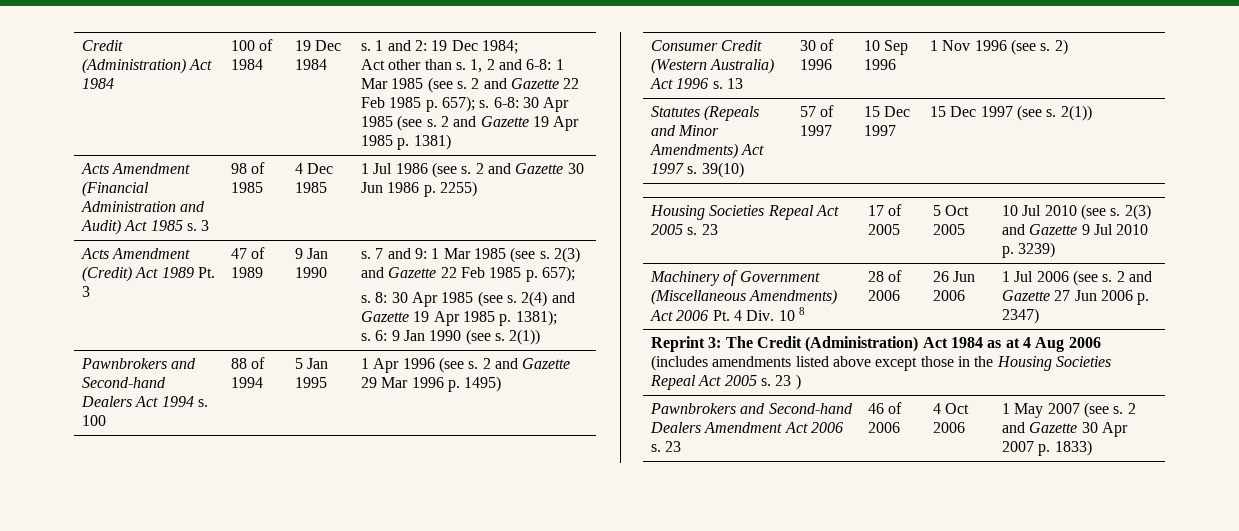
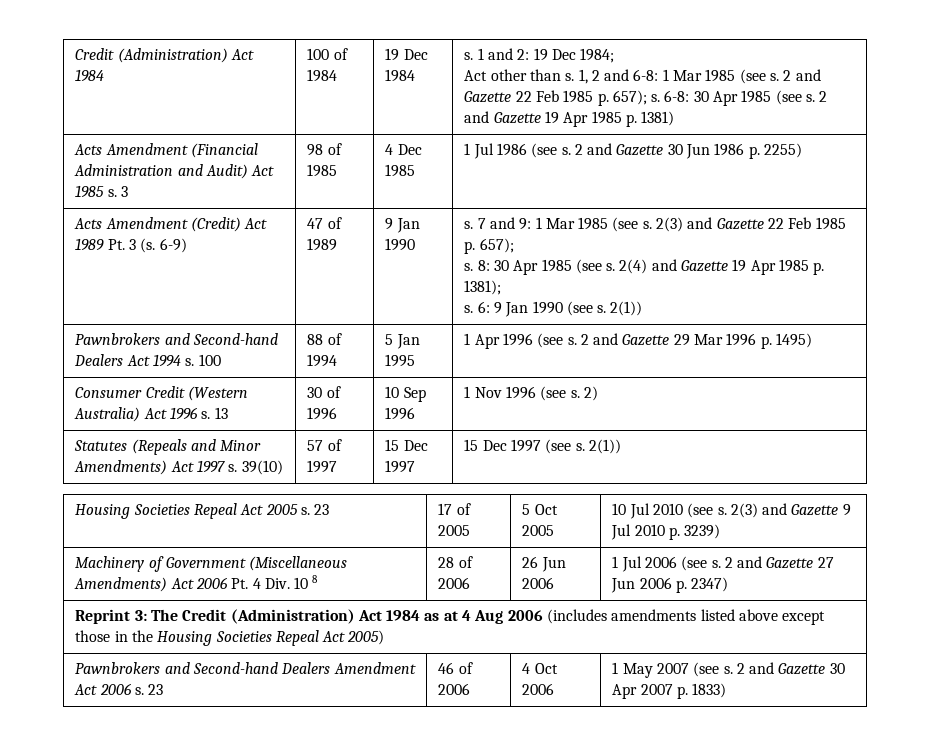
(91, 291) none -> [140,238,187,253] (s. 6-9)
[724,374,801,390] 2005 s. 23 ) -> [347,630,385,645] 2005)

